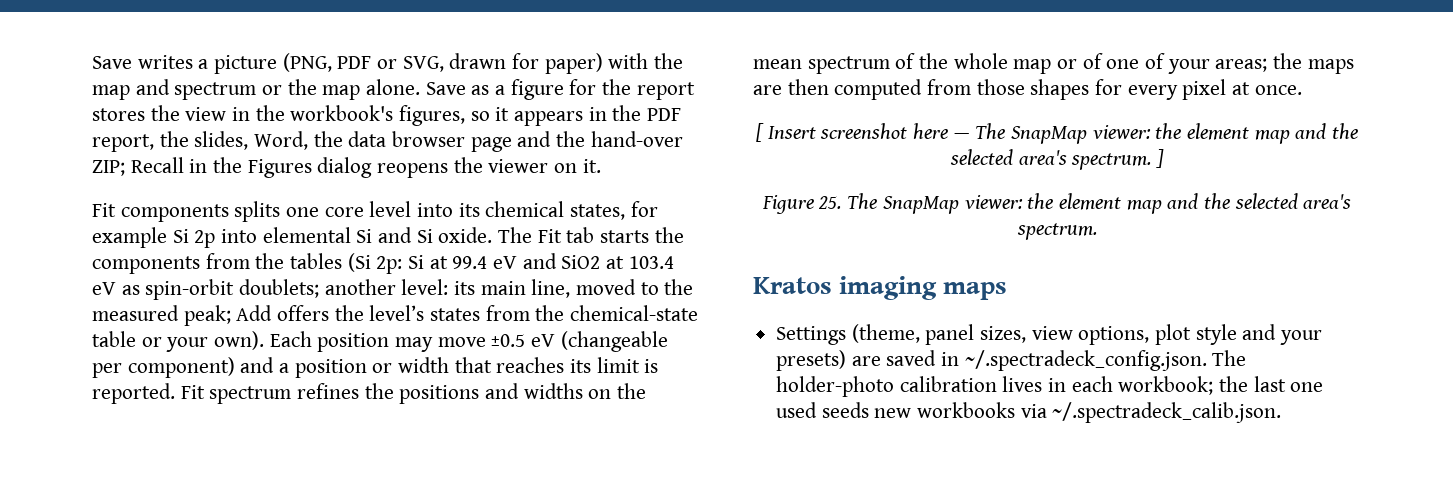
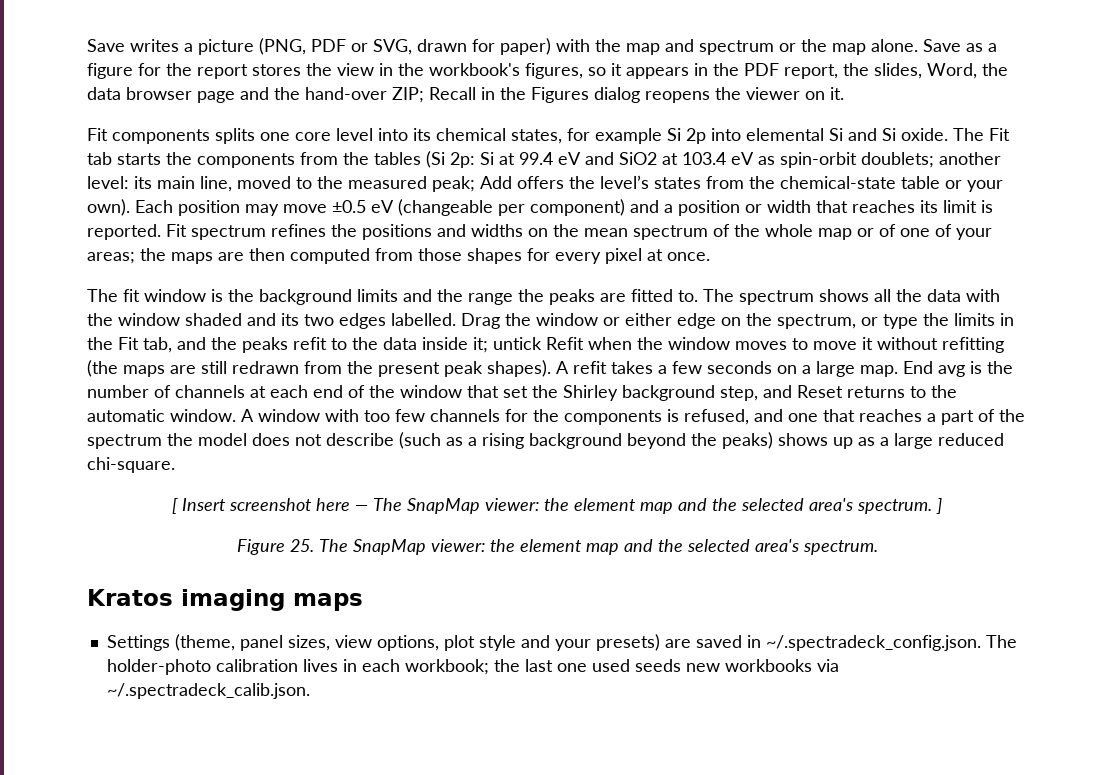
(1302, 90) none -> [87,289,1000,305] [87,313,1014,329] [87,337,1004,353] [87,360,1013,377] [87,385,957,401] [87,409,1025,425] [87,432,1004,449] [87,457,175,473] // The fit window is the background limits and the range the peaks are fitted to. The spectrum shows all the data with the window shaded and its two edges labelled. Drag the window or either edge on the spectrum, or type the limits in the Fit tab, and the peaks refit to the data inside it; untick Refit when the window moves to move it without refitting (the maps are still redrawn from the present peak shapes). A refit takes a few seconds on a large map. End avg is the number of channels at each end of the window that set the Shirley background step, and Reset returns to the automatic window. A window with too few channels for the components is refused, and one that reaches a part of the spectrum the model does not describe (such as a rising background beyond the peaks) shows up as a large reduced chi-square.

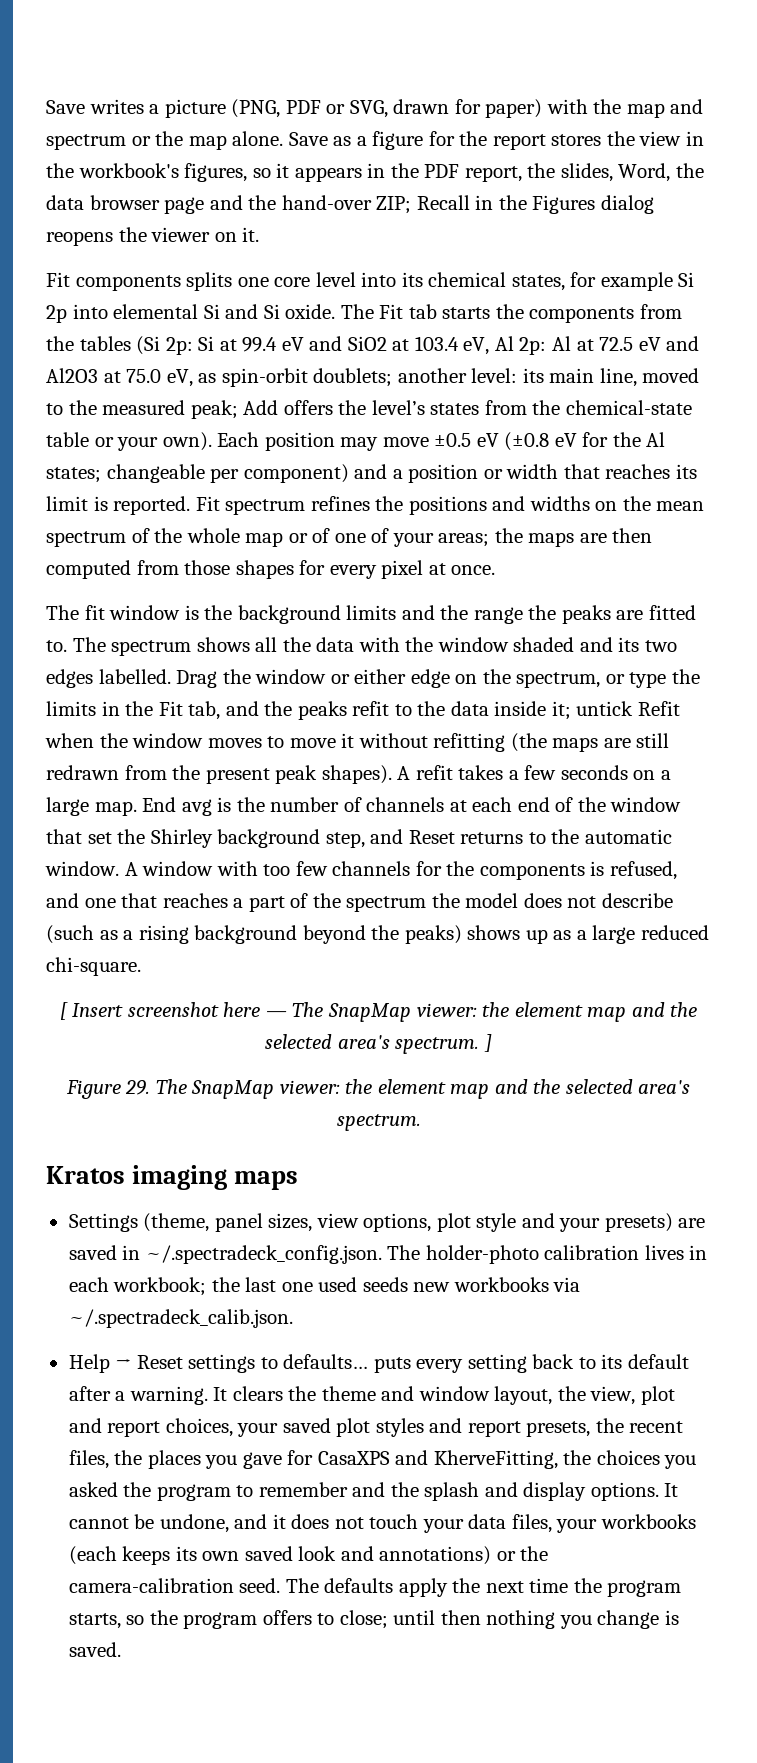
[731,152,754,165] eV -> [463,336,700,355] [46,368,193,387] eV, Al 2p: Al at 72.5 eV and Al2O3 at 75.0 eV,
[398,199,493,216] (changeable -> [504,432,666,451] [46,464,205,483] (±0.8 eV for the Al states; changeable
[289,539,314,552] 25. -> [125,1080,151,1095] 29.
(310, 691) none -> [68,1354,689,1373] [68,1386,675,1405] [68,1418,684,1437] [68,1450,697,1469] [68,1482,679,1501] [68,1514,696,1533] [68,1546,549,1565] [68,1578,682,1597] [68,1610,679,1629] [68,1642,121,1657] // Help → Reset settings to defaults… puts every setting back to its default after a warning. It clears the theme and window layout, the view, plot and report choices, your saved plot styles and report presets, the recent files, the places you gave for CasaXPS and KherveFitting, the choices you asked the program to remember and the splash and display options. It cannot be undone, and it does not touch your data files, your workbooks (each keeps its own saved look and annotations) or the camera-calibration seed. The defaults apply the next time the program starts, so the program offers to close; until then nothing you change is saved.

